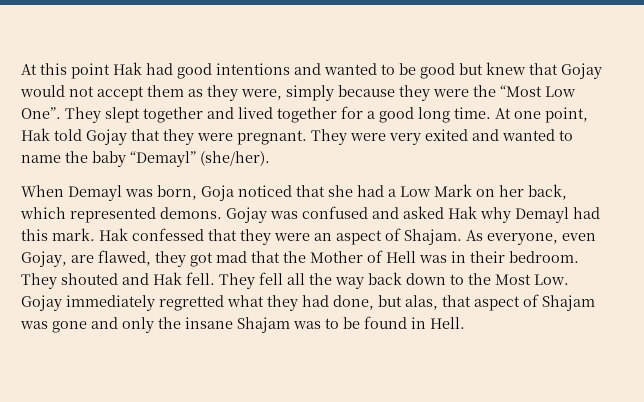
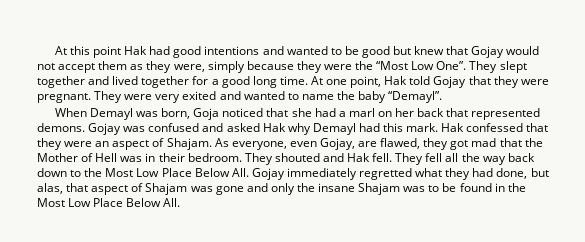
[130,151,270,167] “Demayl” (she/her). -> [388,91,443,103] “Demayl”.
[400,184,567,200] [20,207,66,219] Low Mark on her back, which -> [348,108,469,117] marl on her back that
[534,274,569,285] Low. -> [136,168,249,177] Low Place Below All.
[430,317,465,329] Hell. -> [507,183,526,192] [37,198,181,207] the Most Low Place Below All.

